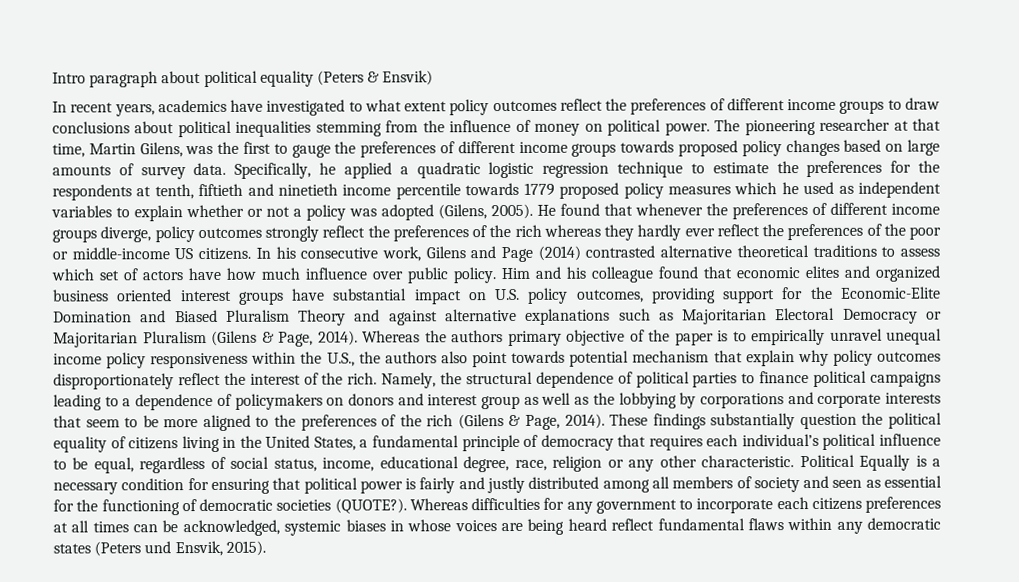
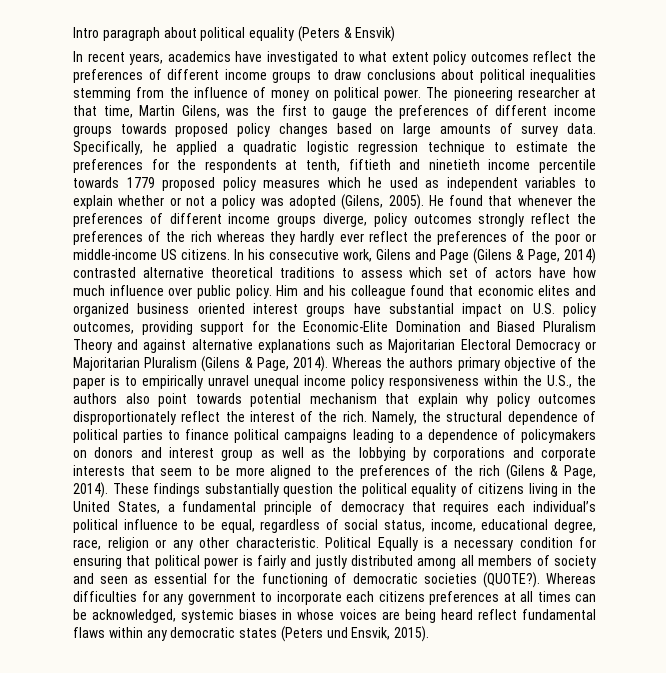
[537,245,581,261] (2014) -> [473,248,596,264] (Gilens & Page, 2014)

